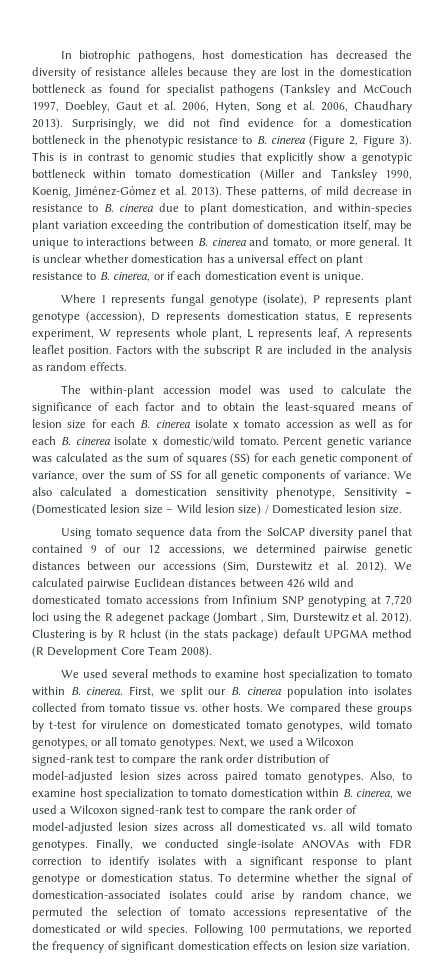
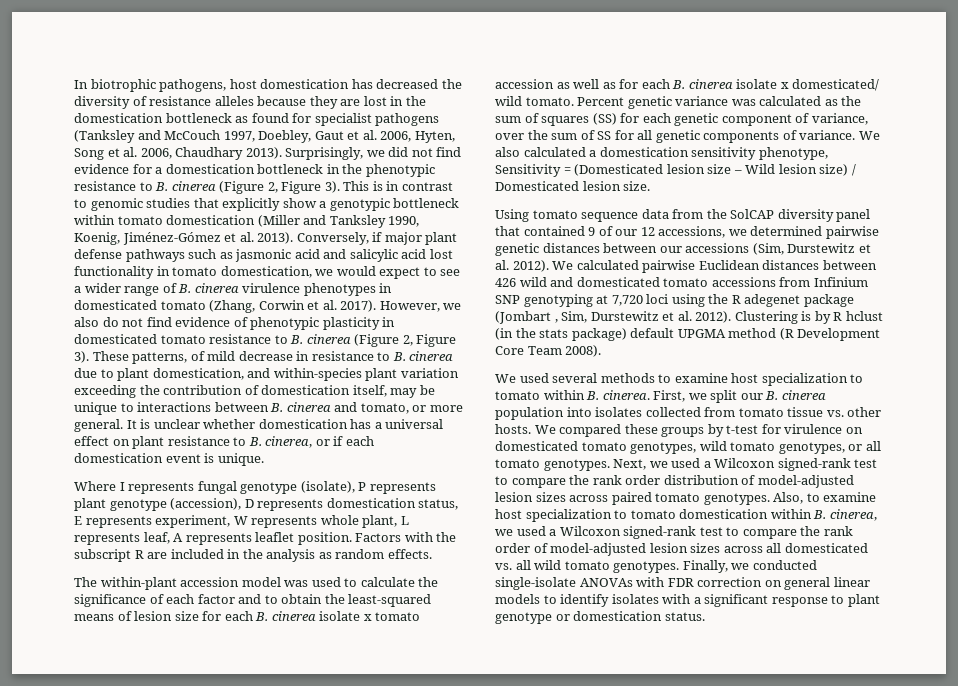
(222, 192) none -> [296,232,458,245] [74,249,453,262] [74,266,461,279] [74,283,393,296] [74,300,462,313] [74,317,396,330] [74,334,457,347] [74,351,89,363] Conversely, if major plant defense pathways such as jasmonic acid and salicylic acid lost functionality in tomato domestication, we would expect to see a wider range of B. cinerea virulence phenotypes in domesticated tomato (Zhang, Corwin et al. 2017). However, we also do not find evidence of phenotypic plasticity in domesticated tomato resistance to B. cinerea (Figure 2, Figure 3).
[162,436,235,446] domestic/wild -> [792,79,880,91] [495,96,522,106] domesticated/ wild
(82, 861) none -> [764,577,870,590] [495,594,540,604] on general linear models
[218,873,413,885] [32,890,412,902] [32,907,412,919] [32,924,412,936] [32,941,411,953] To determine whether the signal of domestication-associated isolates could arise by random chance, we permuted the selection of tomato accessions representative of the domesticated or wild species. Following 100 permutations, we reported the frequency of significant domestication effects on lesion size variation. -> (705, 616) none

